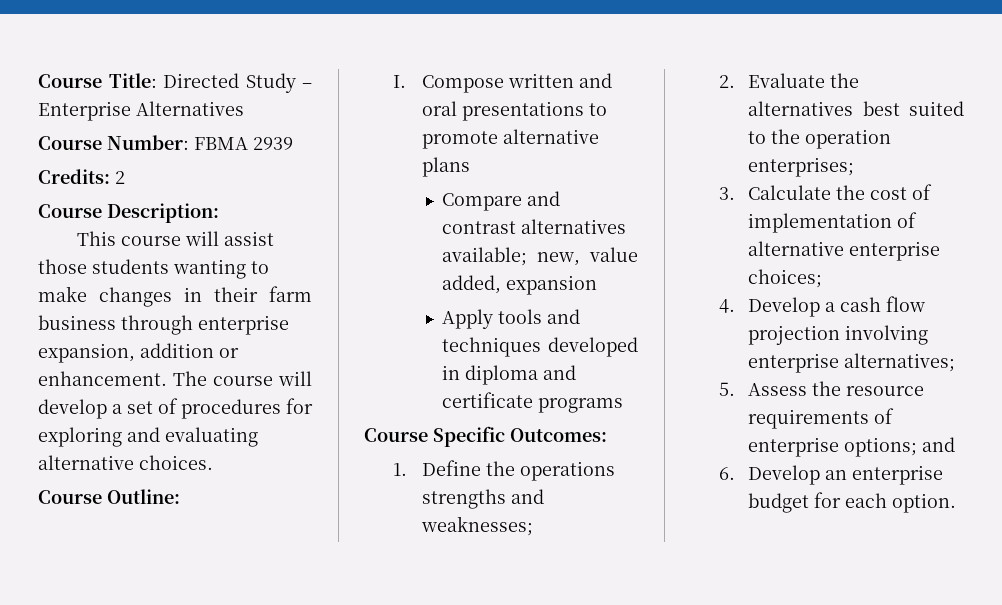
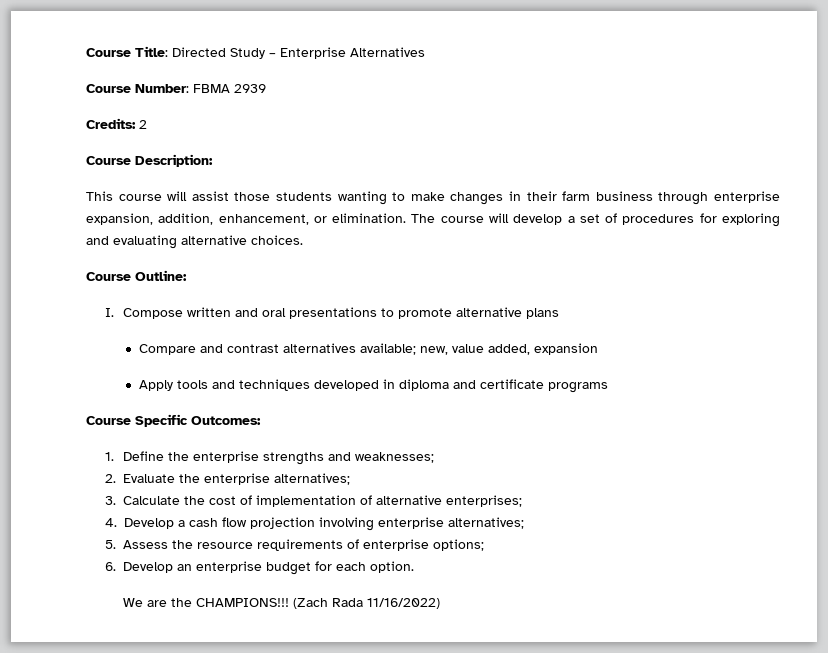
[140,343,239,358] [38,371,167,386] addition or enhancement. -> [158,213,407,225] addition, enhancement, or elimination.
[520,461,616,481] operations -> [193,451,260,463] enterprise
[748,101,964,116] [748,129,892,149] [748,157,855,177] alternatives best suited to the operation enterprises; -> [204,473,351,485] enterprise alternatives;
[849,241,941,261] [748,269,823,288] enterprise choices; -> [446,495,523,507] enterprises;
[922,437,956,452] and -> (485, 545) none
(957, 503) none -> [123,598,441,609] // We are the CHAMPIONS!!! (Zach Rada 11/16/2022)

